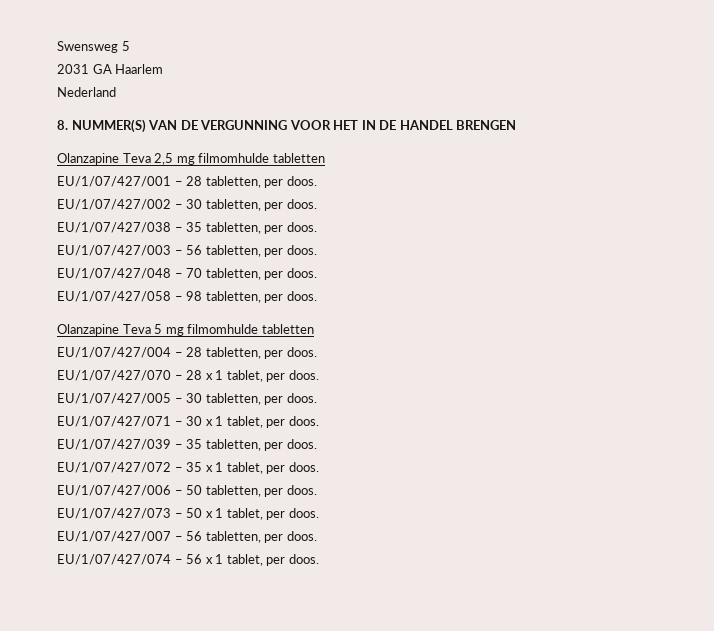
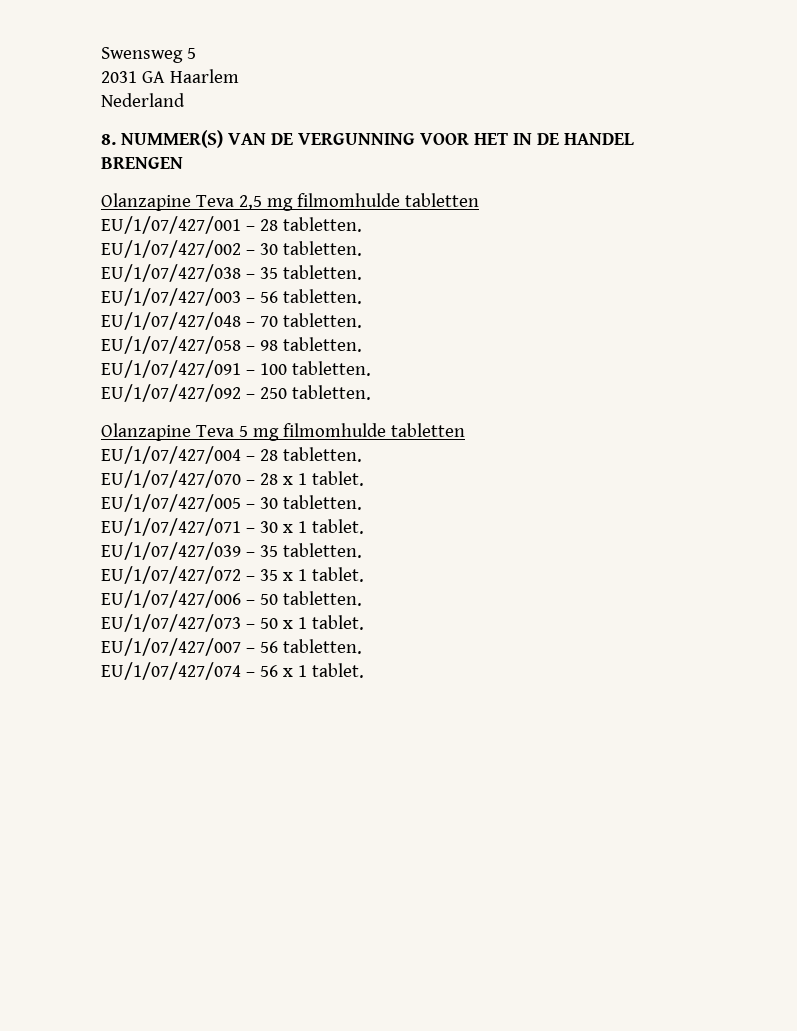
[205,176,317,188] tabletten, per doos. -> [282,217,362,232] tabletten.
[205,199,317,211] tabletten, per doos. -> [282,241,362,256] tabletten.
[205,222,317,234] tabletten, per doos. -> [282,265,362,280] tabletten.
[205,245,317,257] tabletten, per doos. -> [282,289,362,304] tabletten.
[205,268,317,280] tabletten, per doos. -> [282,313,362,328] tabletten.
[205,291,317,303] tabletten, per doos. -> [282,337,362,352] [101,360,371,378] [101,384,371,402] tabletten. // EU/1/07/427/091 – 100 tabletten. // EU/1/07/427/092 – 250 tabletten.
[205,347,317,359] tabletten, per doos. -> [282,447,362,462] tabletten.
[226,370,319,382] tablet, per doos. -> [311,471,364,486] tablet.
[205,393,317,405] tabletten, per doos. -> [282,495,362,510] tabletten.
[226,416,319,428] tablet, per doos. -> [311,519,364,534] tablet.
[205,439,317,451] tabletten, per doos. -> [282,543,362,558] tabletten.
[226,462,319,474] tablet, per doos. -> [311,567,364,582] tablet.
[205,485,317,497] tabletten, per doos. -> [282,591,362,606] tabletten.
[226,508,319,520] tablet, per doos. -> [311,615,364,630] tablet.
[205,531,317,543] tabletten, per doos. -> [282,639,362,654] tabletten.
[226,554,319,566] tablet, per doos. -> [311,663,364,678] tablet.

